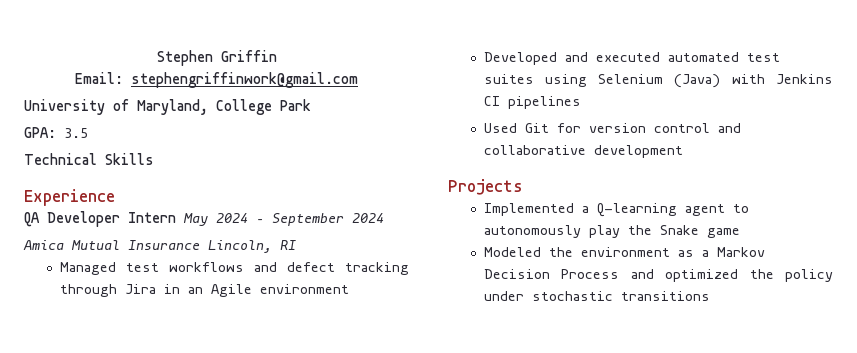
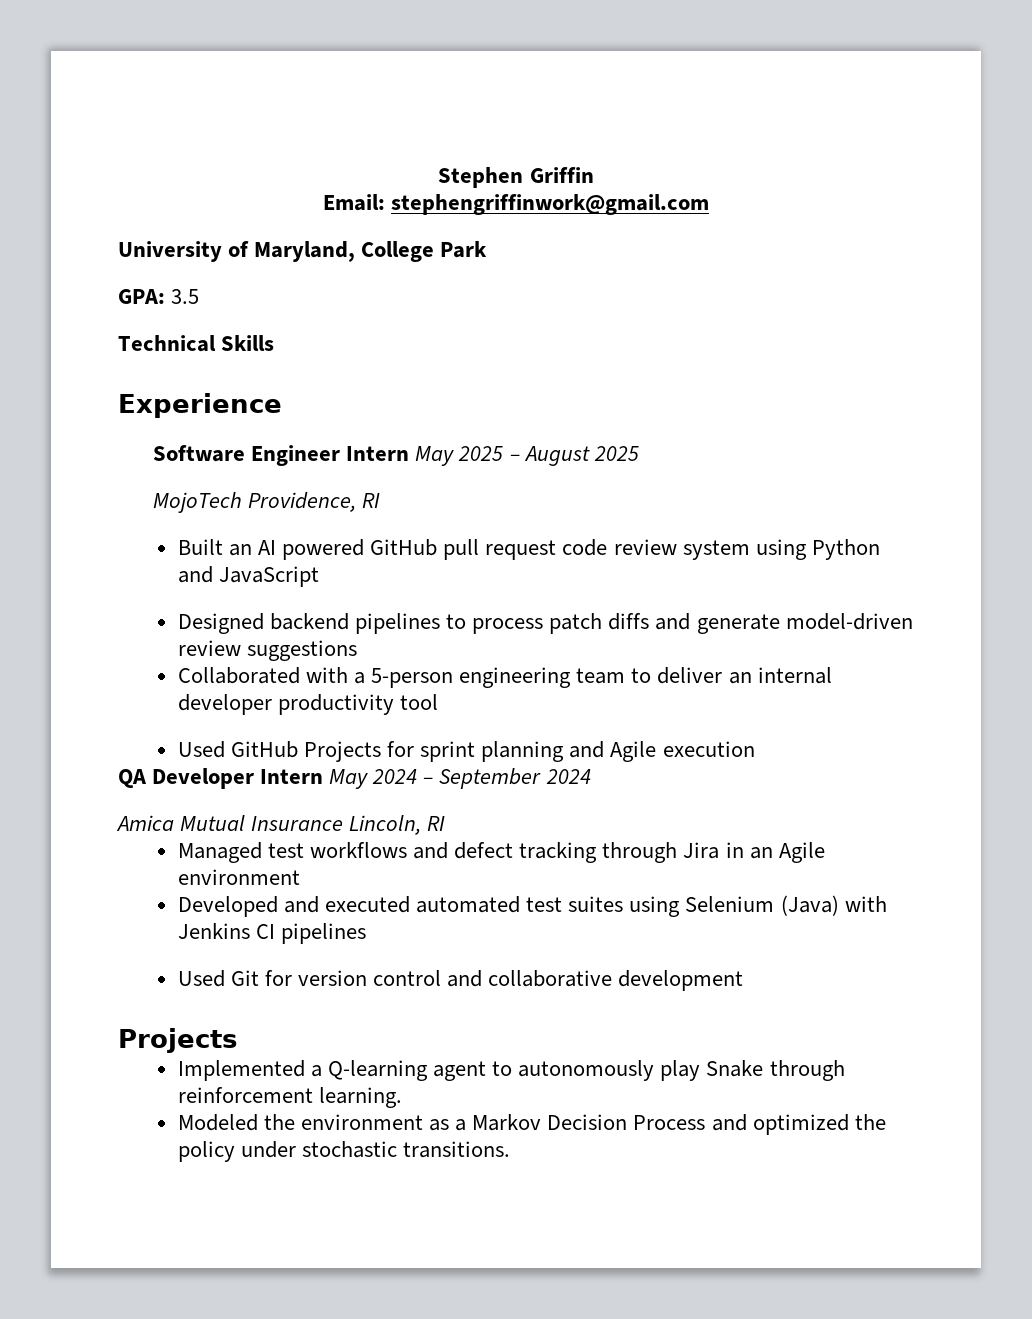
(115, 197) none -> [153,445,639,466] [153,492,381,513] [177,539,880,560] [177,566,319,587] [177,613,913,634] [177,640,357,661] [177,667,832,688] [177,694,439,715] [177,741,755,762] // Software Engineer Intern May 2025 – August 2025 // MojoTech Providence, RI // Built an AI powered GitHub pull request code review system using Python and JavaScript // Designed backend pipelines to process patch diffs and generate model-driven review suggestions // Collaborated with a 5-person engineering team to deliver an internal developer productivity tool // Used GitHub Projects for sprint planning and Agile execution
[627,225,740,238] the Snake game -> [706,1060,845,1081] [177,1087,402,1108] Snake through reinforcement learning.
[620,291,710,301] transitions -> [403,1141,511,1158] transitions.

